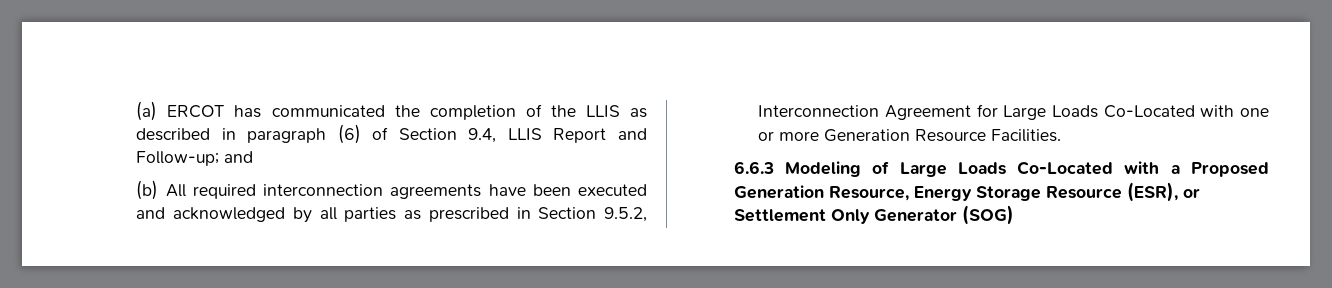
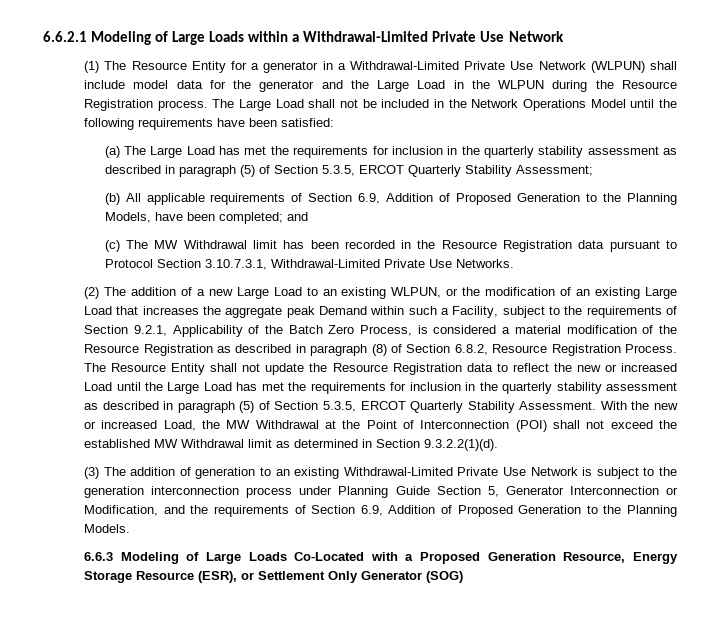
[136,101,647,121] [136,124,647,144] [136,151,254,166] [136,180,647,200] [136,207,647,223] [758,104,1269,120] [758,129,1062,142] (a) ERCOT has communicated the completion of the LLIS as described in paragraph (6) of Section 9.4, LLIS Report and Follow-up; and // (b) All required interconnection agreements have been executed and acknowledged by all parties as prescribed in Section 9.5.2, Interconnection Agreement for Large Loads Co-Located with one or more Generation Resource Facilities. -> [43,31,564,45] [84,61,677,73] [84,80,678,92] [84,99,677,111] [84,118,335,130] [104,146,677,158] [104,165,593,177] [104,193,677,205] [104,212,308,224] [104,240,678,252] [104,259,514,270] [84,287,677,299] [84,306,678,318] [84,325,678,337] [84,344,678,356] [84,363,677,375] [84,382,677,394] [84,401,678,413] [84,420,678,432] [84,439,499,451] [84,467,678,479] [84,486,678,498] [84,505,677,517] [84,524,131,533] 6.6.2.1 Modeling of Large Loads within a Withdrawal-Limited Private Use Network // (1) The Resource Entity for a generator in a Withdrawal-Limited Private Use Network (WLPUN) shall include model data for the generator and the Large Load in the WLPUN during the Resource Registration process. The Large Load shall not be included in the Network Operations Model until the following requirements have been satisfied: // (a) The Large Load has met the requirements for inclusion in the quarterly stability assessment as described in paragraph (5) of Section 5.3.5, ERCOT Quarterly Stability Assessment; // (b) All applicable requirements of Section 6.9, Addition of Proposed Generation to the Planning Models, have been completed; and // (c) The MW Withdrawal limit has been recorded in the Resource Registration data pursuant to Protocol Section 3.10.7.3.1, Withdrawal-Limited Private Use Networks. // (2) The addition of a new Large Load to an existing WLPUN, or the modification of an existing Large Load that increases the aggregate peak Demand within such a Facility, subject to the requirements of Section 9.2.1, Applicability of the Batch Zero Process, is considered a material modification of the Resource Registration as described in paragraph (8) of Section 6.8.2, Resource Registration Process. The Resource Entity shall not update the Resource Registration data to reflect the new or increased Load until the Large Load has met the requirements for inclusion in the quarterly stability assessment as described in paragraph (5) of Section 5.3.5, ERCOT Quarterly Stability Assessment. With the new or increased Load, the MW Withdrawal at the Point of Interconnection (POI) shall not exceed the established MW Withdrawal limit as determined in Section 9.3.2.2(1)(d). // (3) The addition of generation to an existing Withdrawal-Limited Private Use Network is subject to the generation interconnection process under Planning Guide Section 5, Generator Interconnection or Modification, and the requirements of Section 6.9, Addition of Proposed Generation to the Planning Models.

